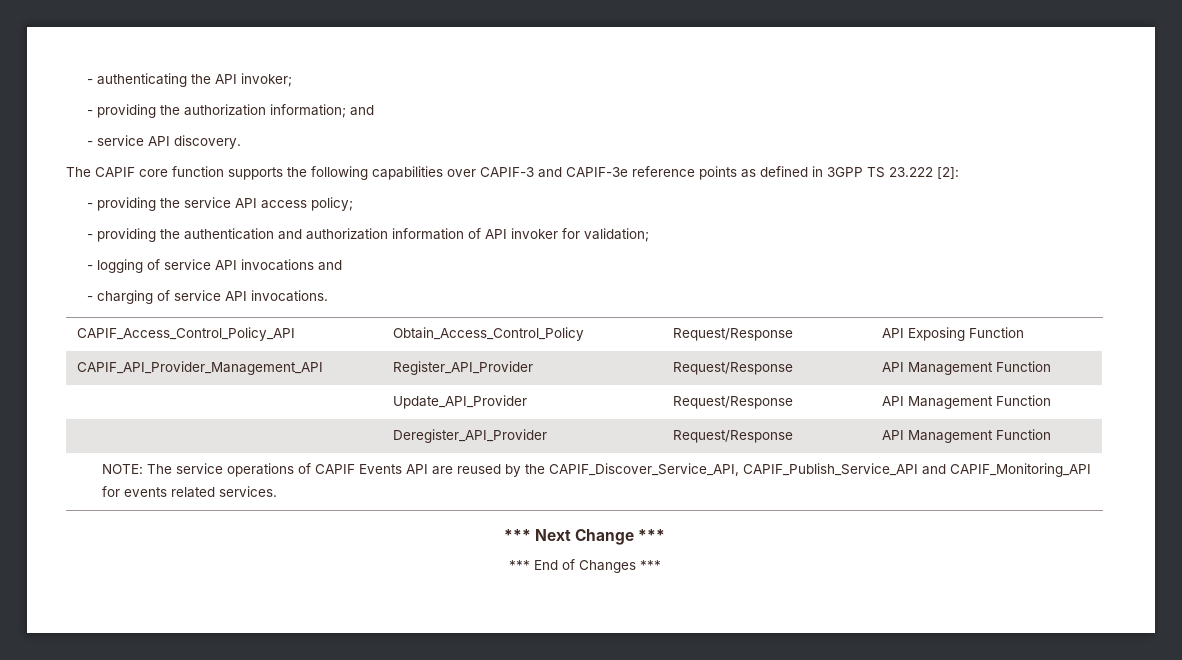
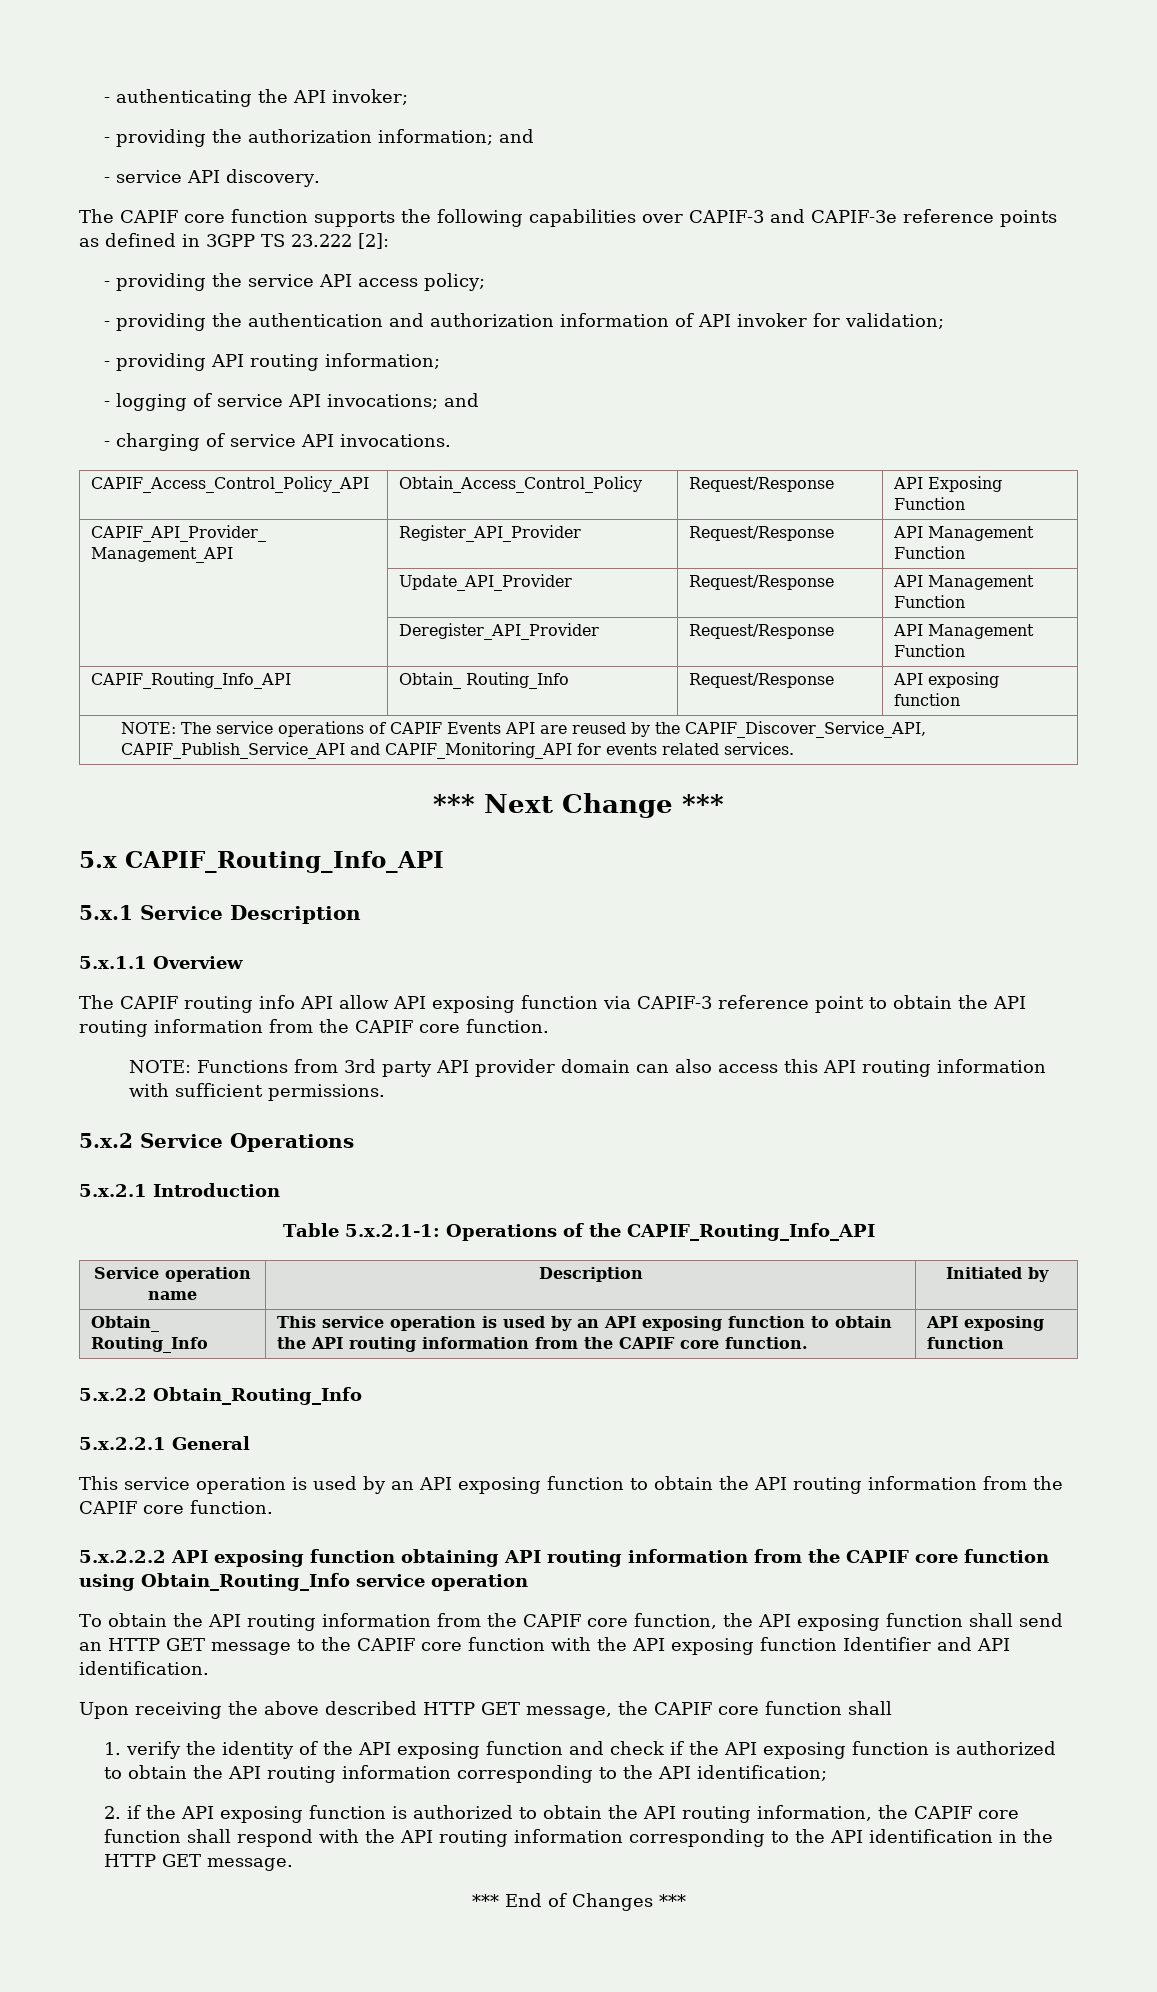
(649, 235) none -> [104,353,441,371] // - providing API routing information;
[240,259,314,271] invocations -> [327,394,439,409] invocations;
(1051, 434) none -> [91,672,292,689] [399,672,570,689] [689,673,835,688] [893,672,1000,688] [894,693,961,706] // CAPIF_Routing_Info_API | Obtain_ Routing_Info | Request/Response | API exposing function
(666, 535) none -> [79,851,444,873] [79,905,361,924] [79,956,243,969] [79,995,1026,1013] [79,1019,549,1037] [129,1059,1047,1077] [129,1083,386,1101] [79,1133,354,1152] [79,1183,280,1197] [282,1223,875,1241] [94,1267,251,1282] [148,1291,197,1300] [538,1267,643,1282] [945,1267,1049,1282] [91,1316,160,1332] [91,1337,209,1353] [277,1316,893,1331] [277,1337,809,1352] [926,1316,1045,1331] [927,1337,1005,1349] [79,1387,362,1405] [79,1436,250,1450] [79,1476,1063,1494] [79,1500,273,1514] [79,1549,1049,1567] [79,1573,528,1591] [79,1613,1063,1631] [79,1637,1010,1655] [79,1661,209,1675] [79,1701,892,1719] [104,1741,1057,1759] [104,1765,828,1783] [104,1805,1020,1823] [104,1829,1054,1847] [104,1854,294,1871] // 5.x CAPIF_Routing_Info_API // 5.x.1 Service Description // 5.x.1.1 Overview // The CAPIF routing info API allow API exposing function via CAPIF-3 reference point to obtain the API routing information from the CAPIF core function. // NOTE: Functions from 3rd party API provider domain can also access this API routing information with sufficient permissions. // 5.x.2 Service Operations // 5.x.2.1 Introduction // Table 5.x.2.1-1: Operations of the CAPIF_Routing_Info_API // Service operation name | Description | Initiated by // Obtain_ Routing_Info | This service operation is used by an API exposing function to obtain the API routing information from the CAPIF core function. | API exposing function // 5.x.2.2 Obtain_Routing_Info // 5.x.2.2.1 General // This service operation is used by an API exposing function to obtain the API routing information from the CAPIF core function. // 5.x.2.2.2 API exposing function obtaining API routing information from the CAPIF core function using Obtain_Routing_Info service operation // To obtain the API routing information from the CAPIF core function, the API exposing function shall send an HTTP GET message to the CAPIF core function with the API exposing function Identifier and API identification. // Upon receiving the above described HTTP GET message, the CAPIF core function shall // 1. verify the identity of the API exposing function and check if the API exposing function is authorized to obtain the API routing information corresponding to the API identification; // 2. if the API exposing function is authorized to obtain the API routing information, the CAPIF core function shall respond with the API routing information corresponding to the API identification in the HTTP GET message.

